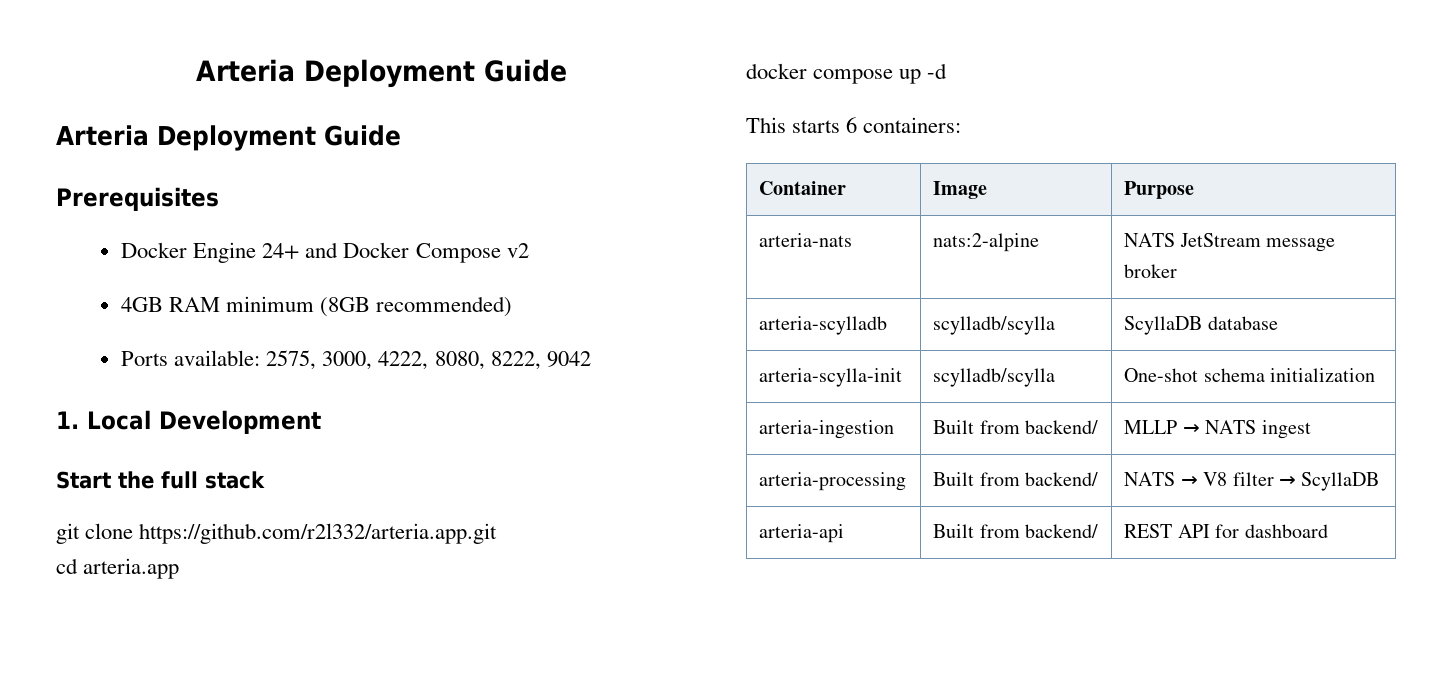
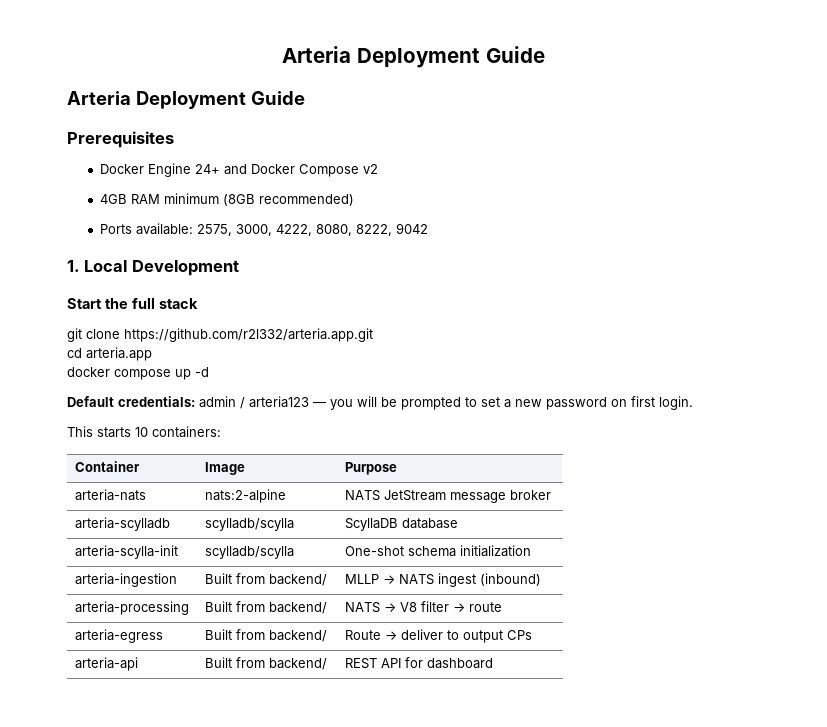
(948, 71) none -> [67,396,693,410] // Default credentials: admin / arteria123 — you will be prompted to set a new password on first login.
[846,117,858,133] 6 -> [135,427,148,437] 10
(1311, 429) none -> [479,573,541,586] (inbound)
[1301,472,1380,491] ScyllaDB -> [468,602,502,612] [74,629,163,643] [204,629,327,642] [344,629,532,643] route // arteria-egress | Built from backend/ | Route → deliver to output CPs

